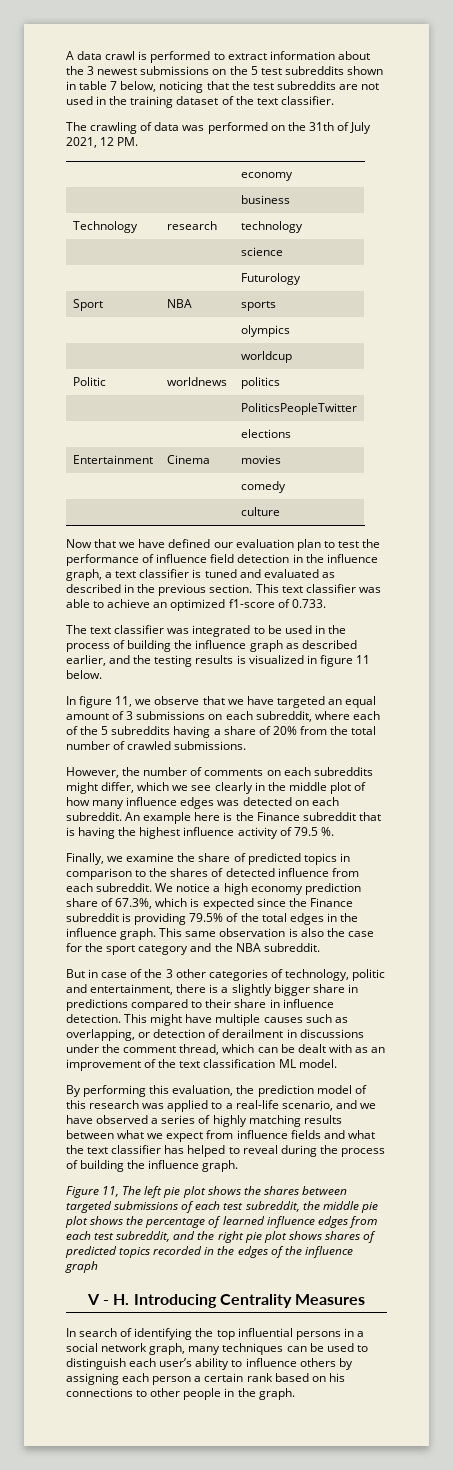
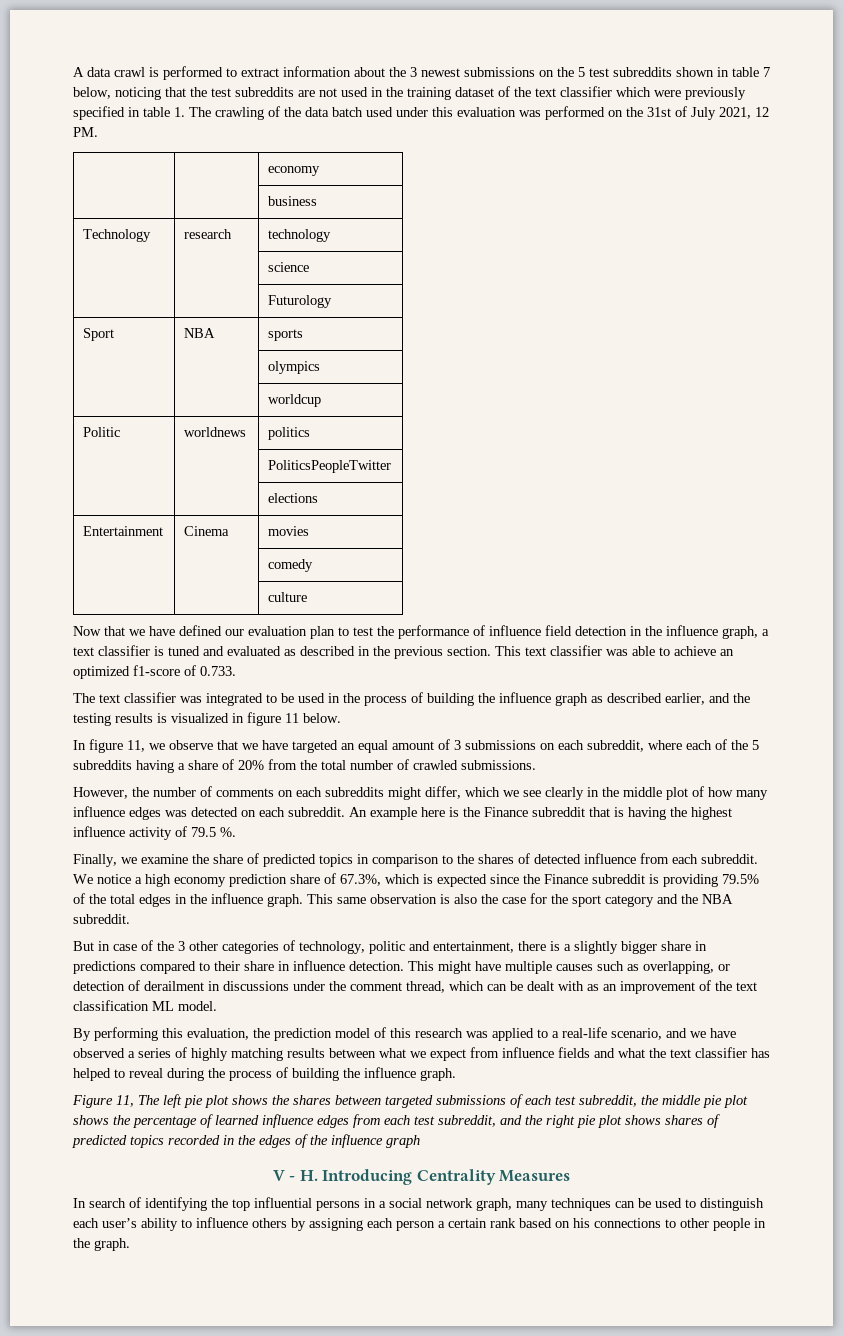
[280,96,334,105] [66,122,180,134] classifier. // The crawling of data -> [560,86,746,100] [73,106,516,120] classifier which were previously specified in table 1. The crawling of the data batch used under this evaluation
[308,122,334,131] 31th -> [647,107,671,117] 31st

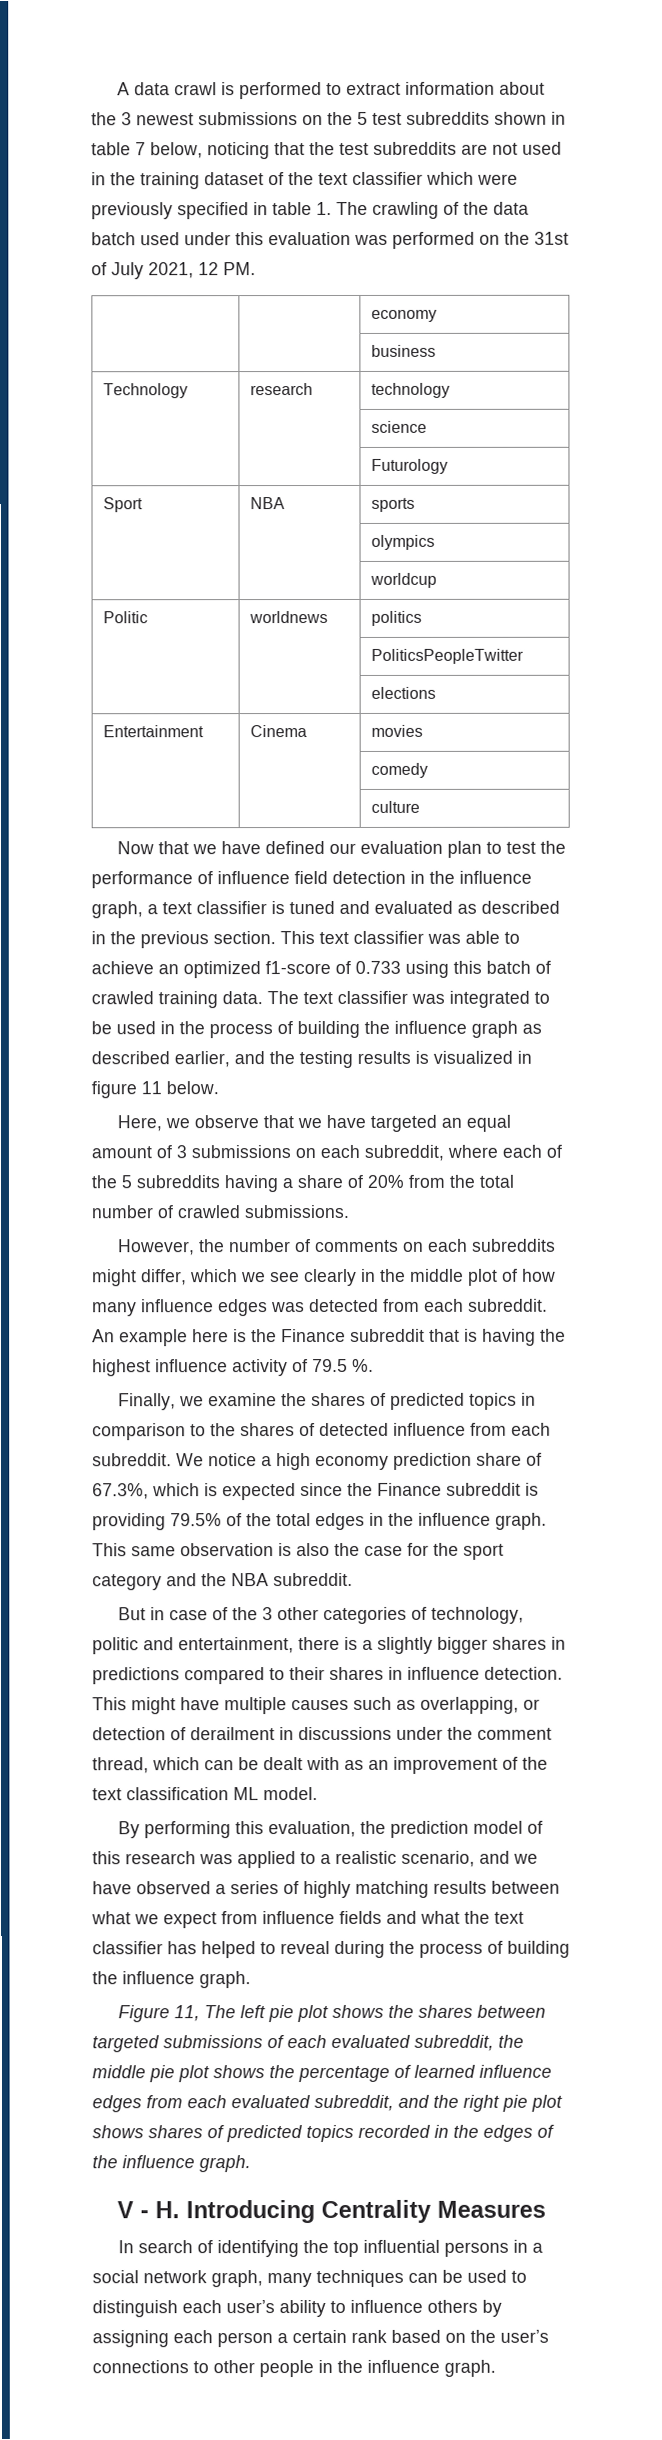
[200,666,236,676] 0.733. // -> [355,960,551,978] [91,991,263,1009] 0.733 using this batch of crawled training data.
[73,739,145,753] In figure 11, -> [116,1115,162,1132] Here,
[241,810,256,817] on -> [383,1298,420,1312] from
[213,854,243,864] share -> [310,1392,366,1407] shares
[661,941,691,951] share -> [492,1636,547,1650] shares
[244,961,274,971] share -> [329,1666,384,1681] shares
[562,1027,607,1038] real-life -> [335,1850,397,1864] realistic
[555,1096,576,1105] test -> [331,2034,411,2048] evaluated
[414,1116,435,1125] test -> [231,2095,311,2109] evaluated
[386,1135,420,1148] graph -> [199,2155,251,2173] graph.
[573,1218,590,1228] his -> [470,2329,549,2343] the user’s
(90, 1243) none -> [367,2359,440,2373] influence

